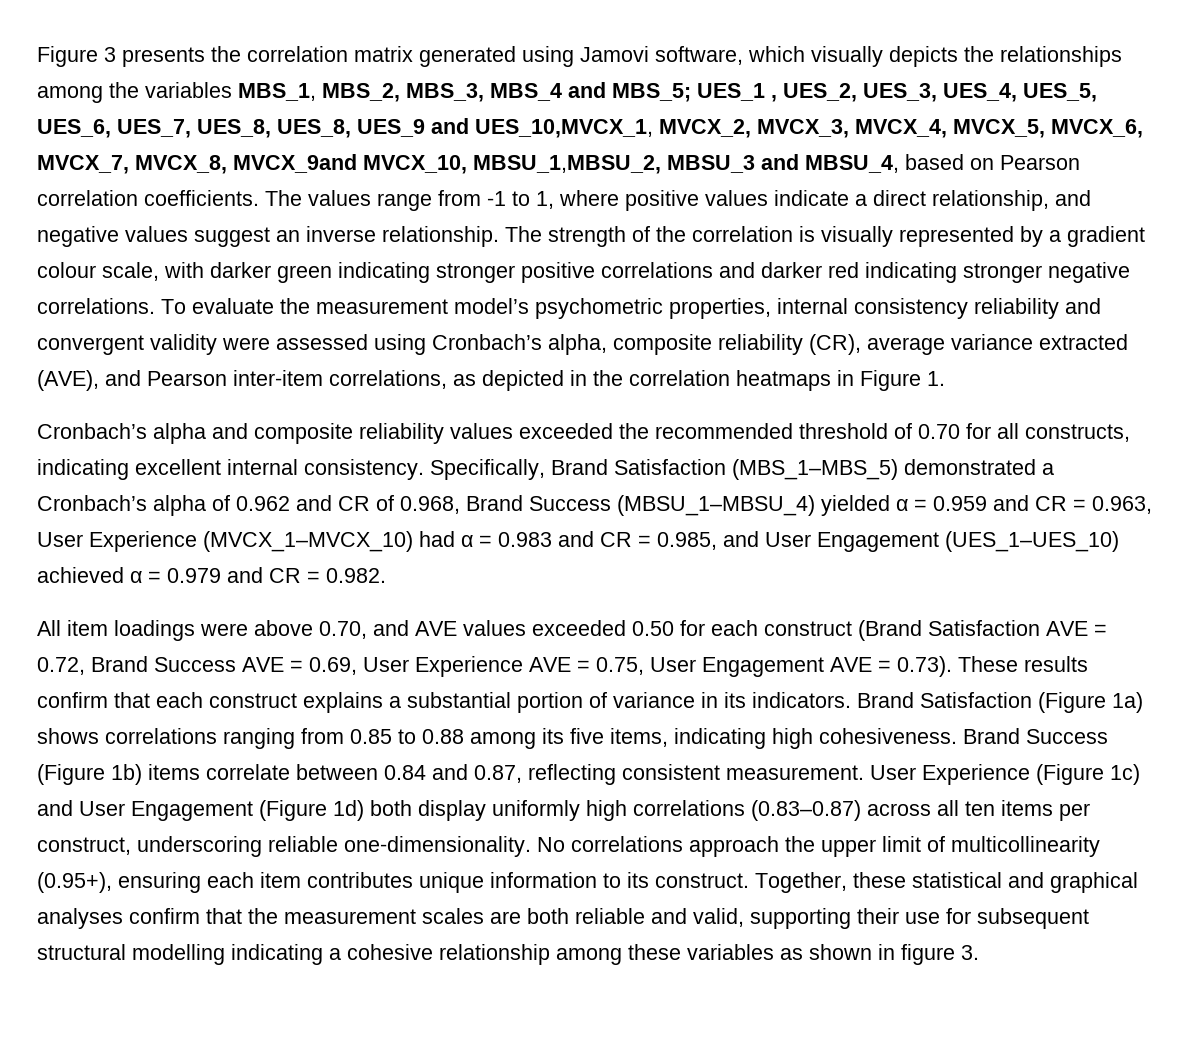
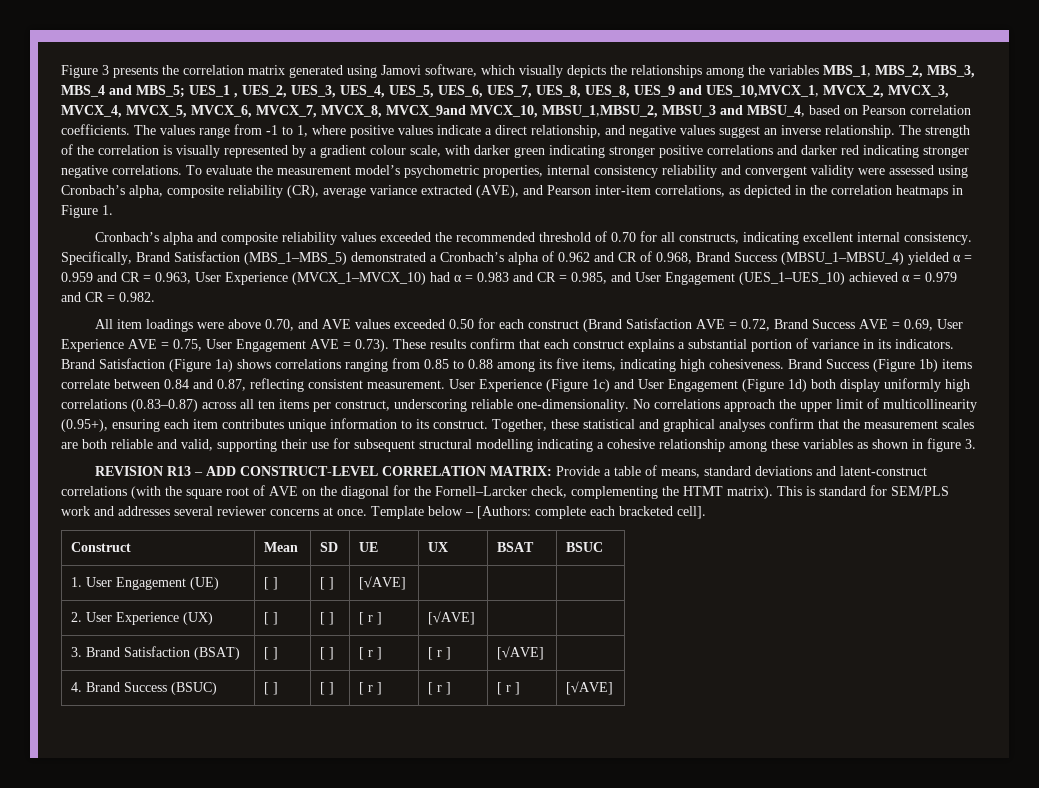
(979, 952) none -> [95,465,928,478] [61,485,949,499] [61,506,706,519] [71,542,132,552] [264,542,299,552] [320,542,339,552] [359,542,379,552] [428,542,449,552] [497,542,535,552] [566,542,604,552] [71,577,220,590] [264,577,279,590] [320,577,335,590] [359,576,407,590] [71,612,214,625] [264,612,279,625] [320,612,335,625] [359,612,383,625] [428,611,476,625] [71,646,241,660] [264,647,279,660] [320,647,335,660] [359,647,383,660] [428,647,452,660] [497,646,545,660] [71,682,218,695] [264,682,279,695] [320,682,335,695] [359,682,383,695] [428,682,452,695] [497,682,521,695] [566,681,614,695] // REVISION R13 – ADD CONSTRUCT-LEVEL CORRELATION MATRIX: Provide a table of means, standard deviations and latent-construct correlations (with the square root of AVE on the diagonal for the Fornell–Larcker check, complementing the HTMT matrix). This is standard for SEM/PLS work and addresses several reviewer concerns at once. Template below – [Authors: complete each bracketed cell]. // Construct | Mean | SD | UE | UX | BSAT | BSUC // 1. User Engagement (UE) | [ ] | [ ] | [√AVE] | | | // 2. User Experience (UX) | [ ] | [ ] | [ r ] | [√AVE] | | // 3. Brand Satisfaction (BSAT) | [ ] | [ ] | [ r ] | [ r ] | [√AVE] | // 4. Brand Success (BSUC) | [ ] | [ ] | [ r ] | [ r ] | [ r ] | [√AVE]

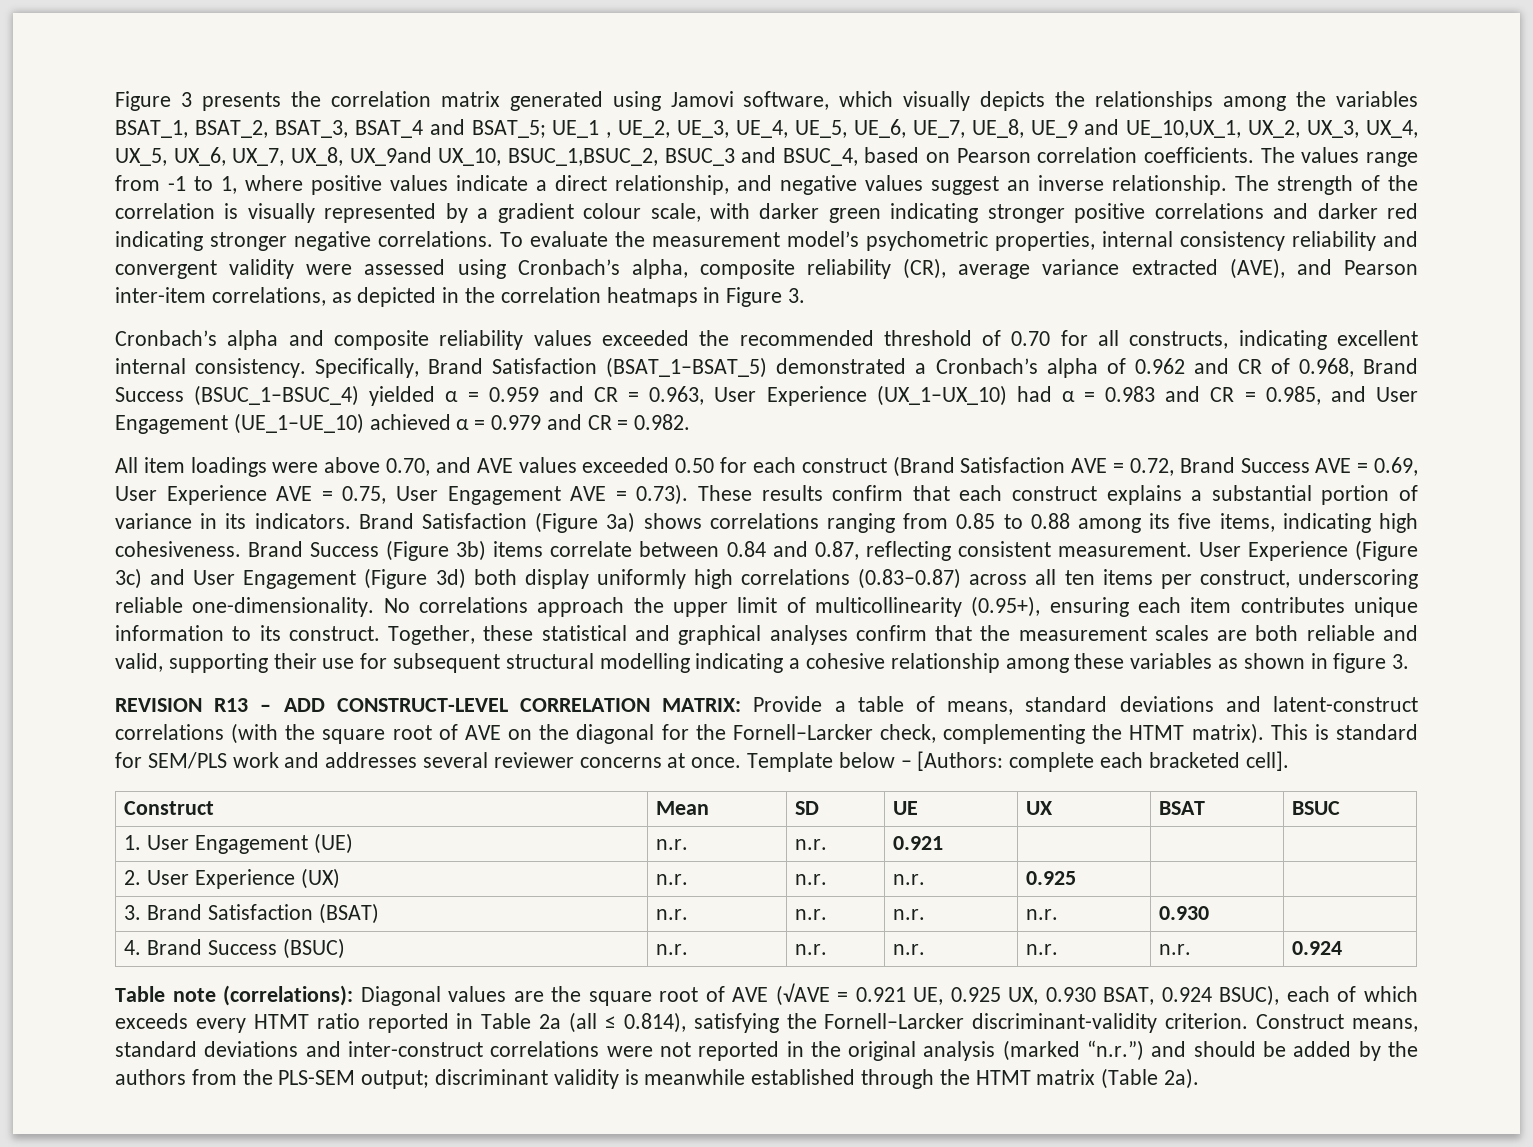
[823,65,975,78] [61,85,949,98] [61,105,805,118] MBS_1, MBS_2, MBS_3, MBS_4 and MBS_5; UES_1 , UES_2, UES_3, UES_4, UES_5, UES_6, UES_7, UES_8, UES_8, UES_9 and UES_10,MVCX_1, MVCX_2, MVCX_3, MVCX_4, MVCX_5, MVCX_6, MVCX_7, MVCX_8, MVCX_9and MVCX_10, MBSU_1,MBSU_2, MBSU_3 and MBSU_4, -> [115,119,1418,138] [115,147,858,166] BSAT_1, BSAT_2, BSAT_3, BSAT_4 and BSAT_5; UE_1 , UE_2, UE_3, UE_4, UE_5, UE_6, UE_7, UE_8, UE_9 and UE_10,UX_1, UX_2, UX_3, UX_4, UX_5, UX_6, UX_7, UX_8, UX_9and UX_10, BSUC_1,BSUC_2, BSUC_3 and BSUC_4,
[102,205,113,215] 1. -> [788,288,806,303] 3.
[244,252,347,265] (MBS_1–MBS_5) -> [606,357,768,378] (BSAT_1–BSAT_5)
[781,252,904,265] (MBSU_1–MBSU_4) -> [194,385,360,406] (BSUC_1–BSUC_4)
[292,272,426,285] (MVCX_1–MVCX_10) -> [876,385,1007,406] (UX_1–UX_10)
[739,272,845,285] (UES_1–UES_10) -> [233,413,364,434] (UE_1–UE_10)
[215,359,233,372] 1a) -> [606,512,636,533] 3a)
[919,359,938,372] 1b) -> [456,540,487,561] 3b)
[592,379,610,392] 1c) -> [115,568,142,589] 3c)
[788,379,807,392] 1d) -> [435,568,466,589] 3d)
[264,577,279,590] [320,577,335,590] [359,576,407,590] [ ] | [ ] | [√AVE] -> [656,839,689,850] [795,839,828,850] [893,836,944,850] n.r. | n.r. | 0.921
[264,612,279,625] [320,612,335,625] [359,612,383,625] [428,611,476,625] [71,646,241,660] [264,647,279,660] [320,647,335,660] [359,647,383,660] [428,647,452,660] [497,646,545,660] [71,682,218,695] [264,682,279,695] [320,682,335,695] [359,682,383,695] [428,682,452,695] [497,682,521,695] [566,681,614,695] [ ] | [ ] | [ r ] | [√AVE] | | // 3. Brand Satisfaction (BSAT) | [ ] | [ ] | [ r ] | [ r ] | [√AVE] | // 4. Brand Success (BSUC) | [ ] | [ ] | [ r ] | [ r ] | [ r ] | [√AVE] -> [656,874,689,885] [795,874,828,885] [893,874,926,885] [1026,871,1077,885] [124,903,379,924] [656,909,689,920] [795,909,828,920] [893,909,926,920] [1026,909,1059,920] [1159,906,1210,920] [124,938,345,959] [656,944,689,955] [795,944,828,955] [893,944,926,955] [1026,944,1059,955] [1159,944,1192,955] [1292,941,1343,955] [115,983,1418,1006] [115,1012,1419,1033] [115,1040,1418,1061] [115,1068,1200,1089] n.r. | n.r. | n.r. | 0.925 | | // 3. Brand Satisfaction (BSAT) | n.r. | n.r. | n.r. | n.r. | 0.930 | // 4. Brand Success (BSUC) | n.r. | n.r. | n.r. | n.r. | n.r. | 0.924 // Table note (correlations): Diagonal values are the square root of AVE (√AVE = 0.921 UE, 0.925 UX, 0.930 BSAT, 0.924 BSUC), each of which exceeds every HTMT ratio reported in Table 2a (all ≤ 0.814), satisfying the Fornell–Larcker discriminant-validity criterion. Construct means, standard deviations and inter-construct correlations were not reported in the original analysis (marked “n.r.”) and should be added by the authors from the PLS-SEM output; discriminant validity is meanwhile established through the HTMT matrix (Table 2a).

